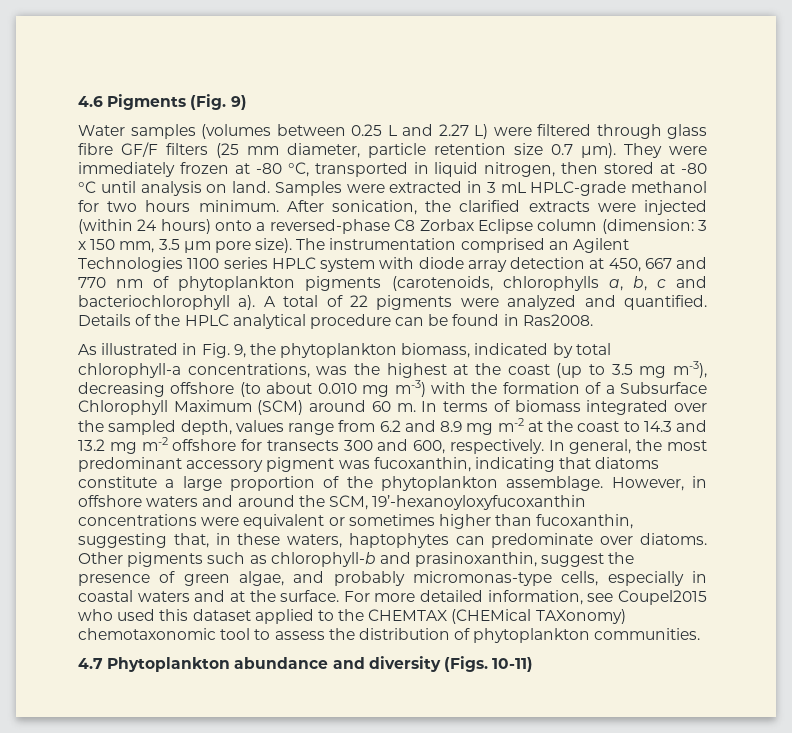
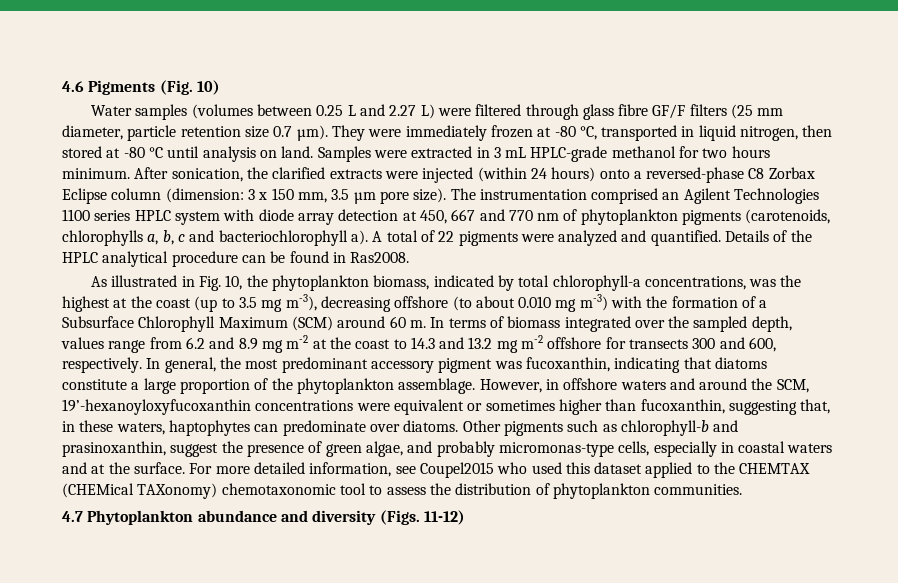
[230,95,247,110] 9) -> [196,80,220,95] 10)
[233,344,246,358] 9, -> [225,275,243,290] 10,
[492,657,534,672] 10-11) -> [423,510,465,525] 11-12)

